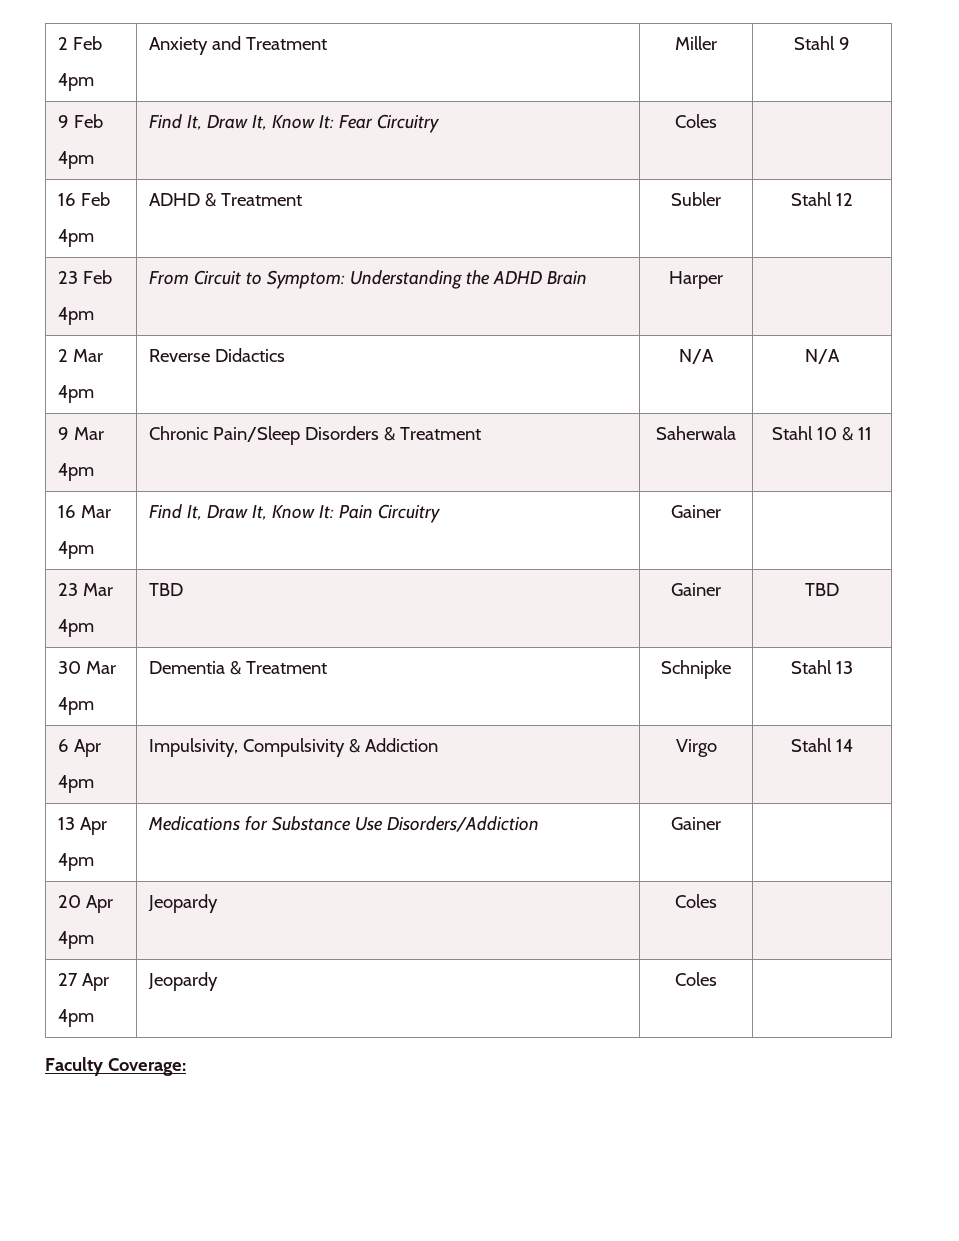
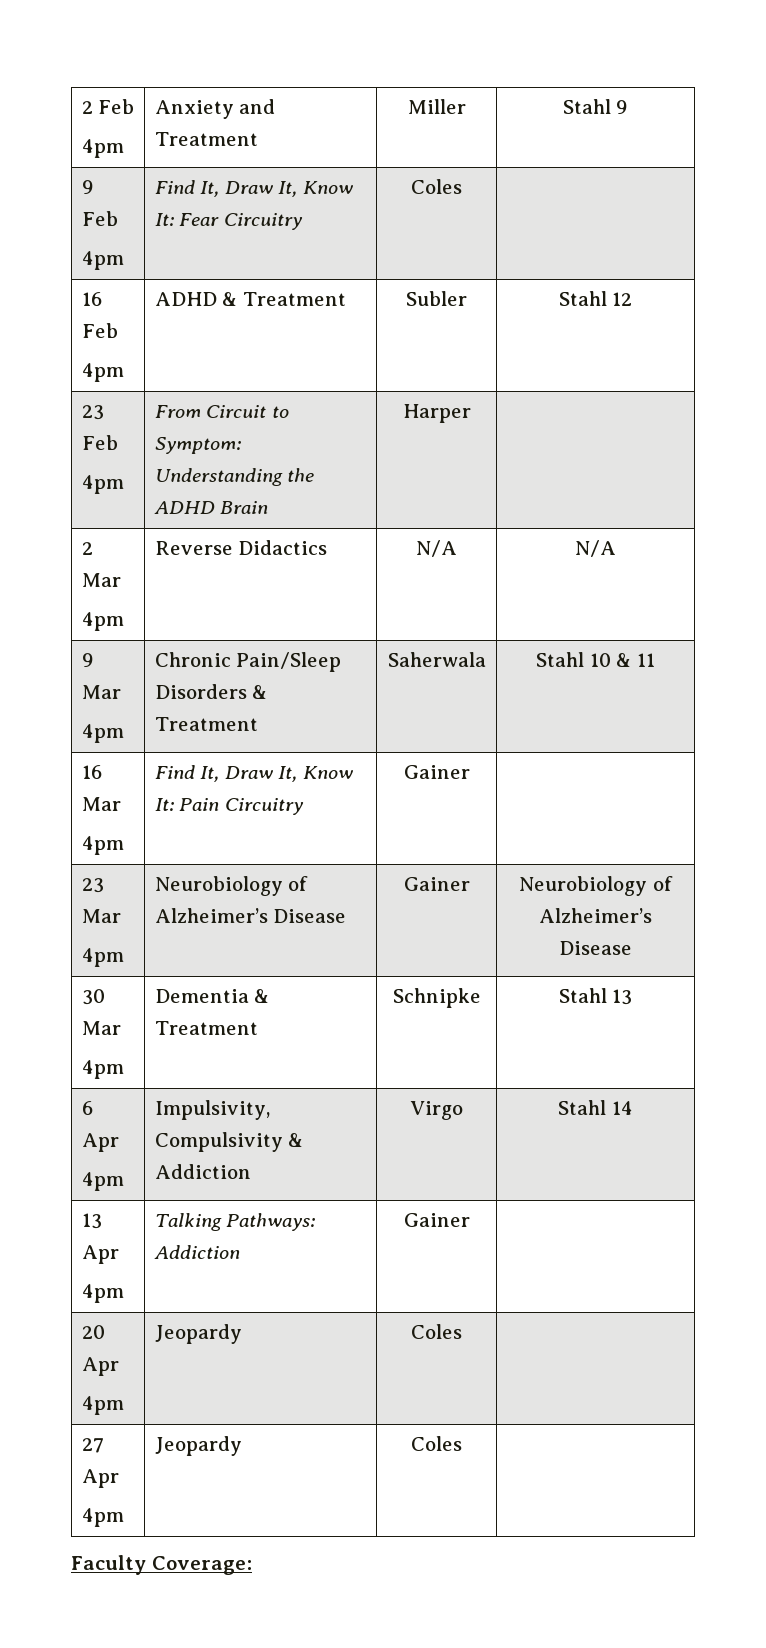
[148,583,183,596] [671,583,721,596] [805,583,839,596] TBD | Gainer | TBD -> [154,876,309,896] [154,908,347,923] [403,877,470,891] [519,876,673,896] [539,908,652,923] [559,941,632,955] Neurobiology of Alzheimer’s Disease | Gainer | Neurobiology of Alzheimer’s Disease
[147,816,539,832] Medications for Substance Use Disorders/Addiction -> [154,1213,316,1231] [153,1245,240,1259] Talking Pathways: Addiction

